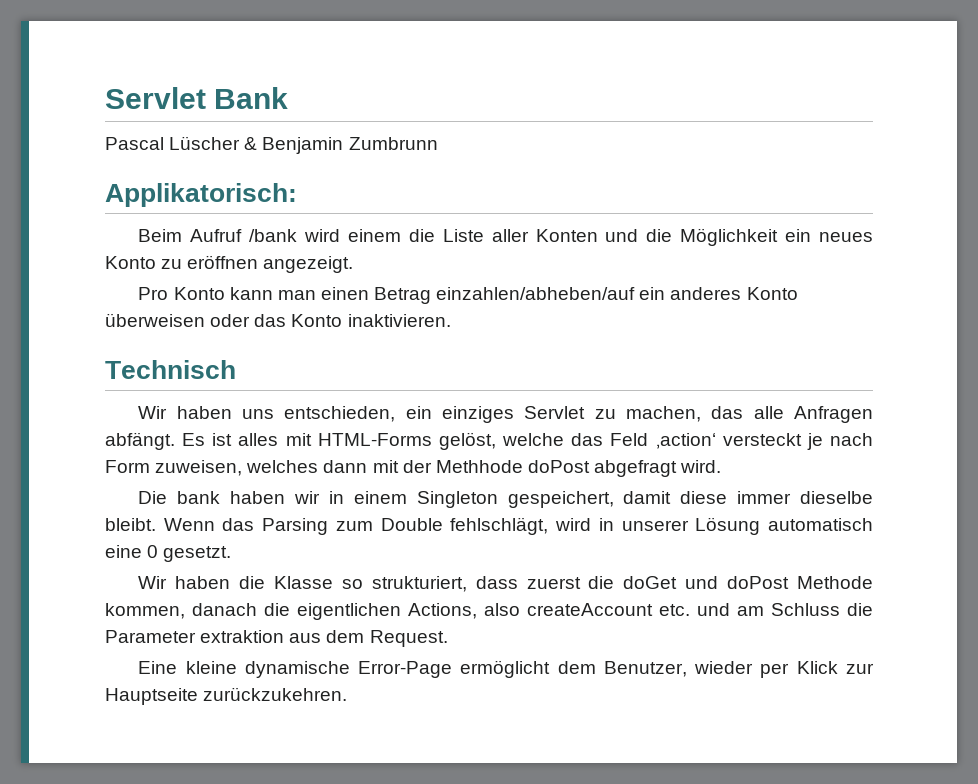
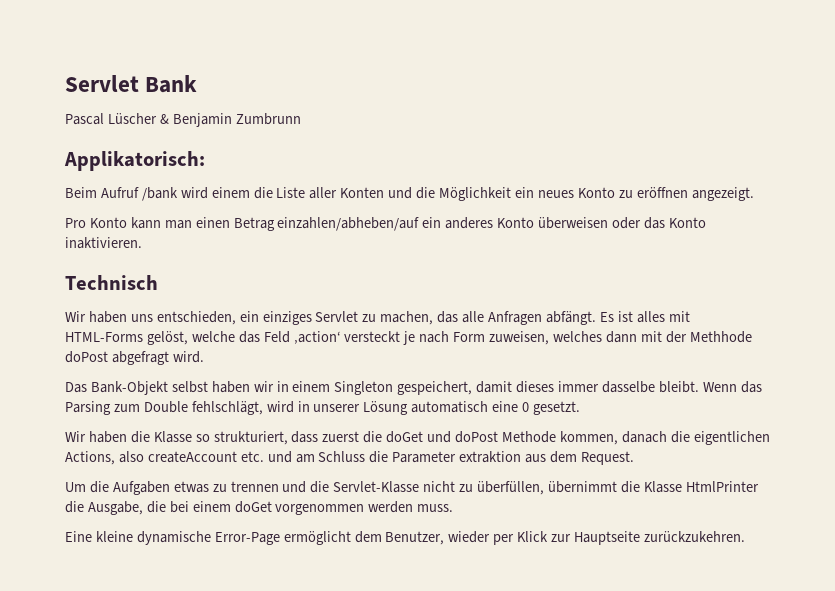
[138,491,221,504] Die bank -> [65,381,208,395] Das Bank-Objekt selbst
[680,491,873,504] diese immer dieselbe -> [516,381,655,393] dieses immer dasselbe
(448, 638) none -> [65,481,759,495] [65,501,454,515] // Um die Aufgaben etwas zu trennen und die Servlet-Klasse nicht zu überfüllen, übernimmt die Klasse HtmlPrinter die Ausgabe, die bei einem doGet vorgenommen werden muss.

